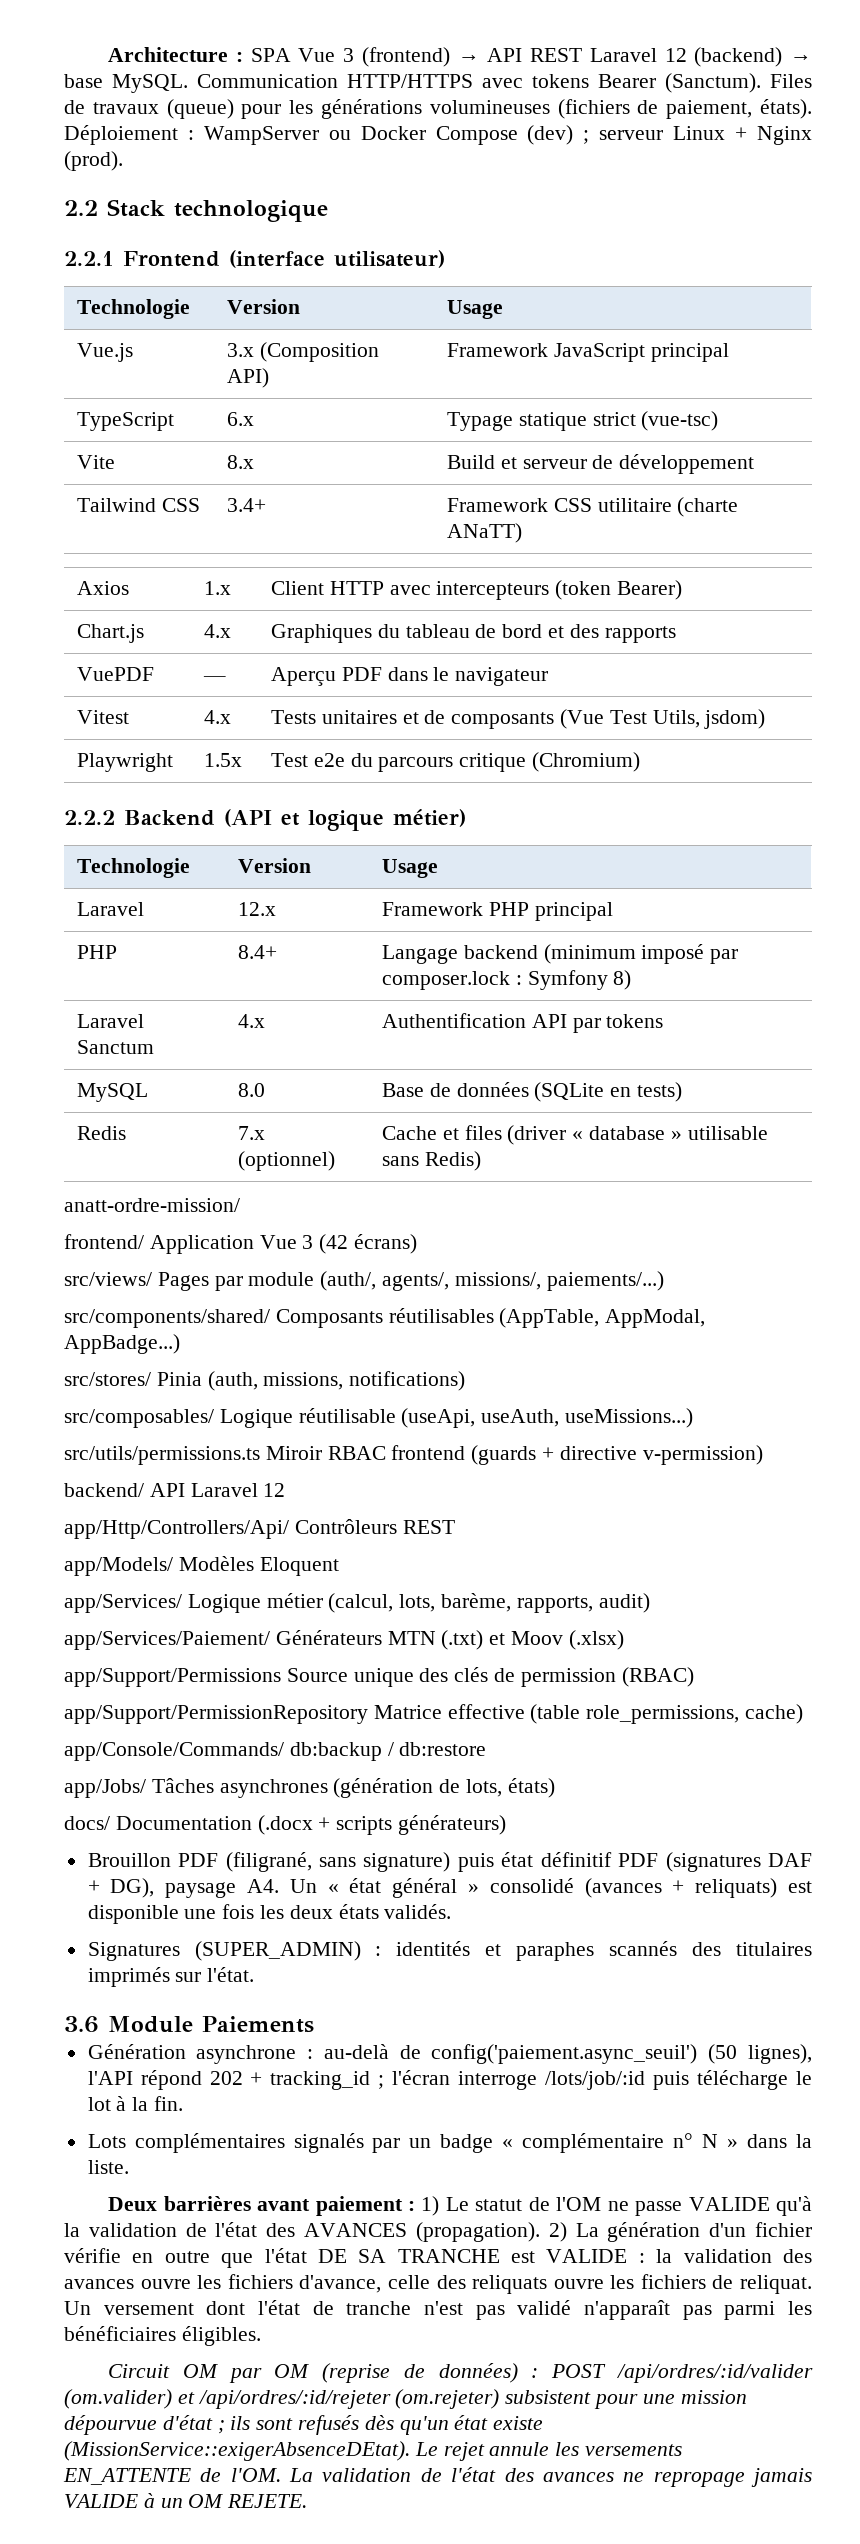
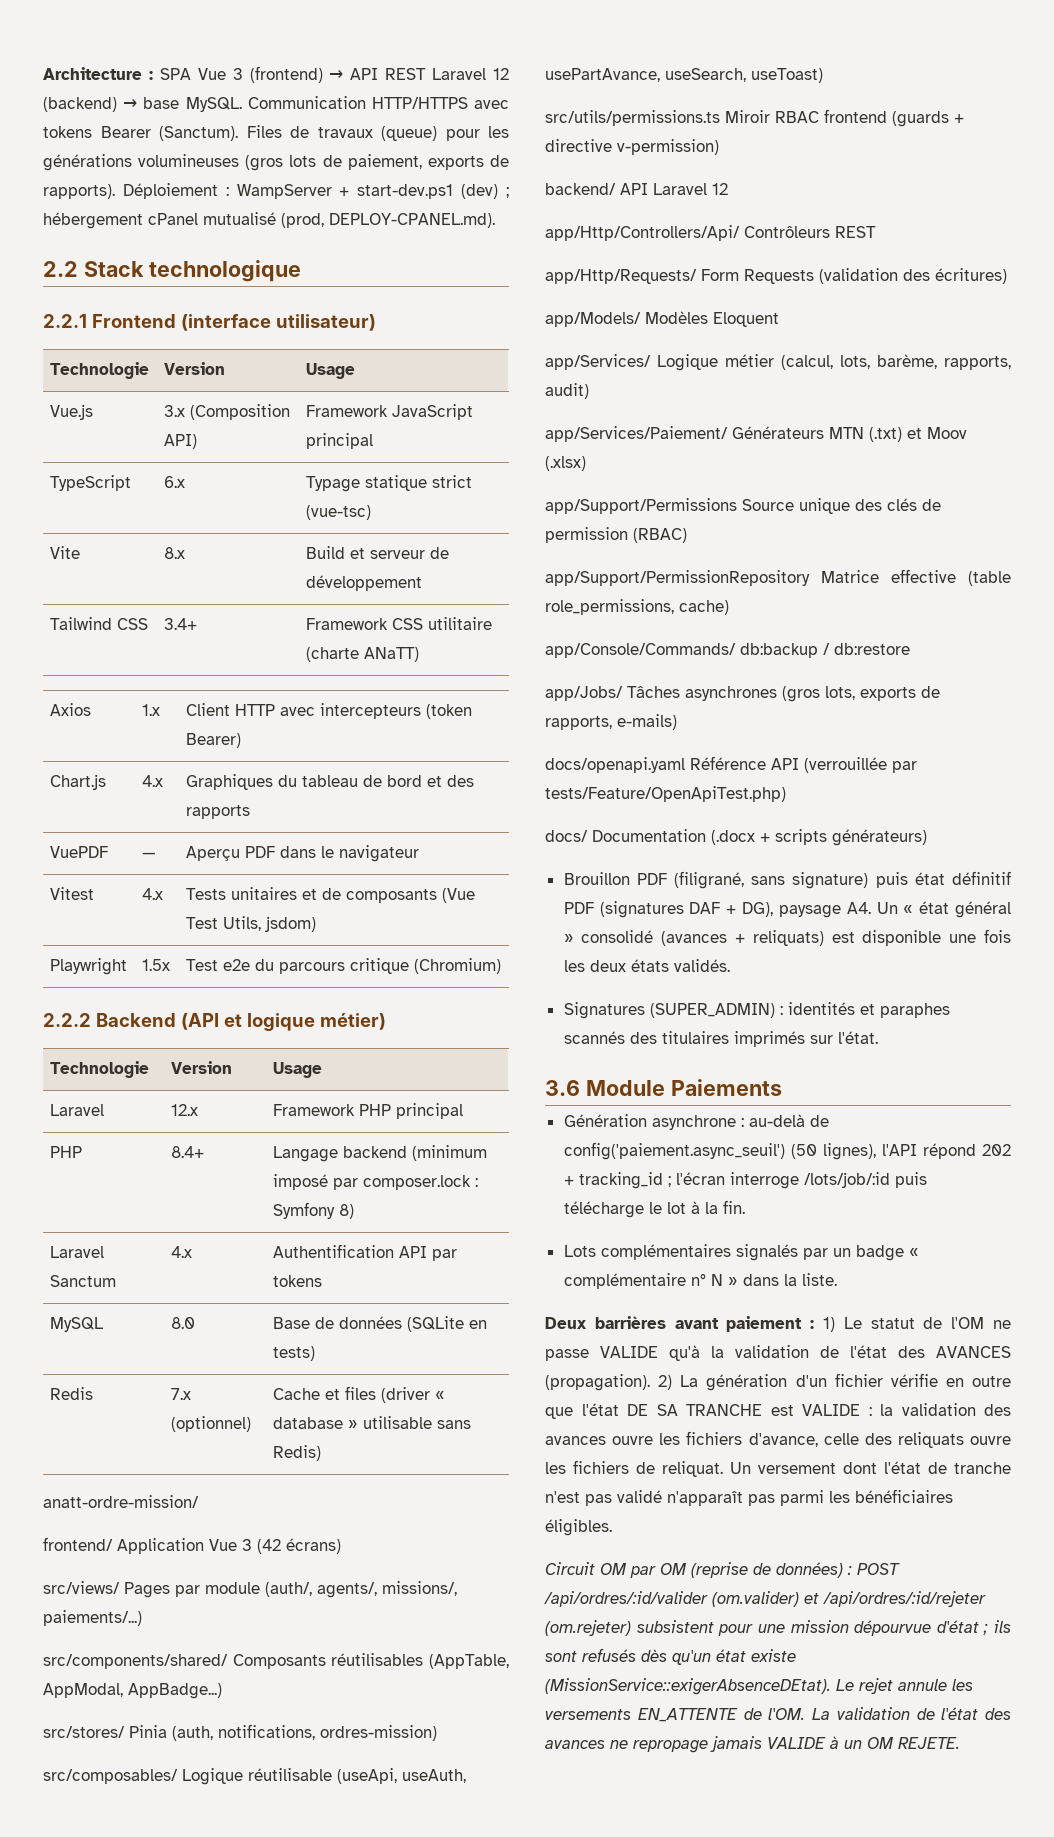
[557,99,812,119] [64,125,812,145] [64,151,123,171] (fichiers de paiement, états). Déploiement : WampServer ou Docker Compose (dev) ; serveur Linux + Nginx (prod). -> [245,154,510,171] [43,183,509,199] [43,212,495,229] (gros lots de paiement, exports de rapports). Déploiement : WampServer + start-dev.ps1 (dev) ; hébergement cPanel mutualisé (prod, DEPLOY-CPANEL.md).
[263,1371,466,1391] missions, notifications) -> [218,1724,437,1741] notifications, ordres-mission)
[565,1408,694,1428] useMissions...) -> [545,68,823,83] usePartAvance, useSearch, useToast)
(455, 1527) none -> [545,268,1007,284] // app/Http/Requests/ Form Requests (validation des écritures)
[333,1778,555,1798] (génération de lots, états) -> [782,686,940,702] [545,714,677,730] [545,756,917,773] [545,786,786,802] (gros lots, exports de rapports, e-mails) // docs/openapi.yaml Référence API (verrouillée par tests/Feature/OpenApiTest.php)

